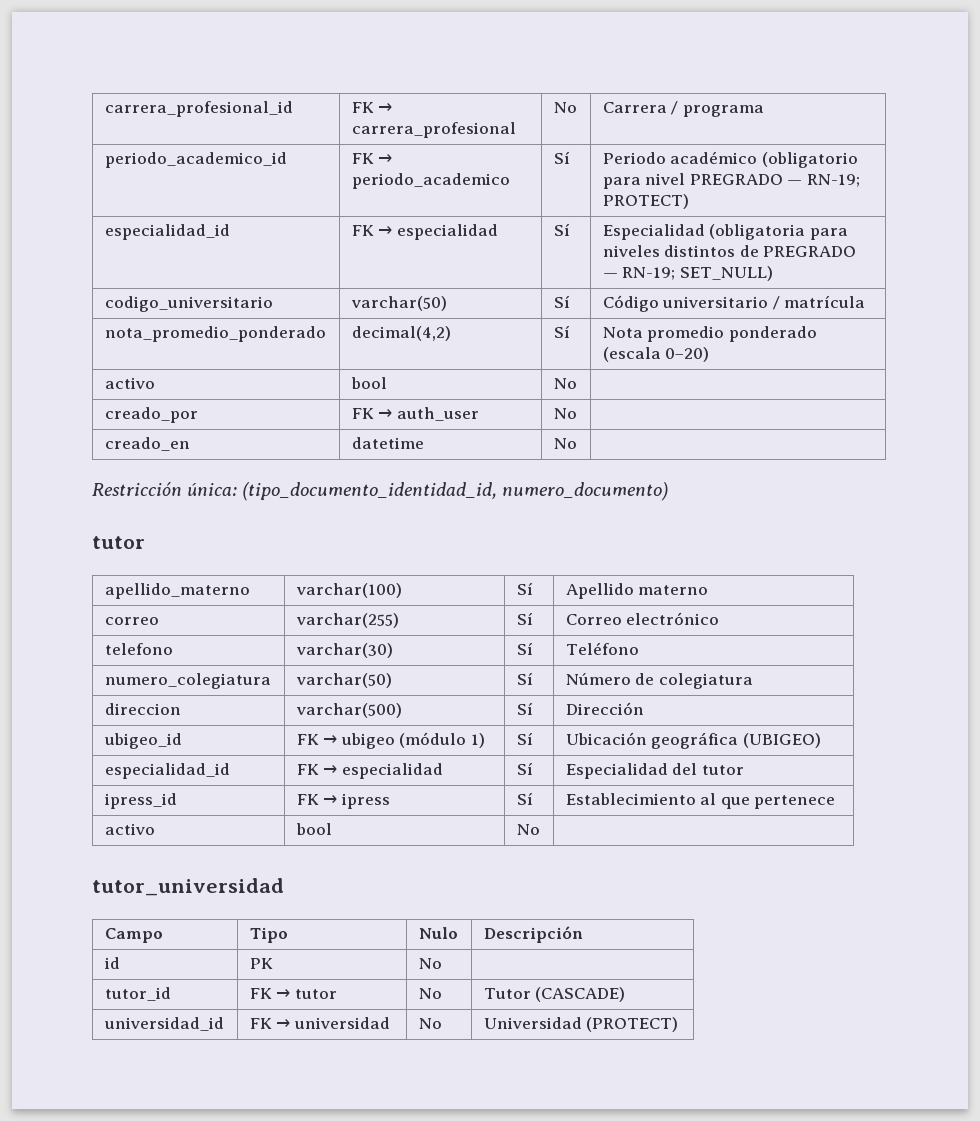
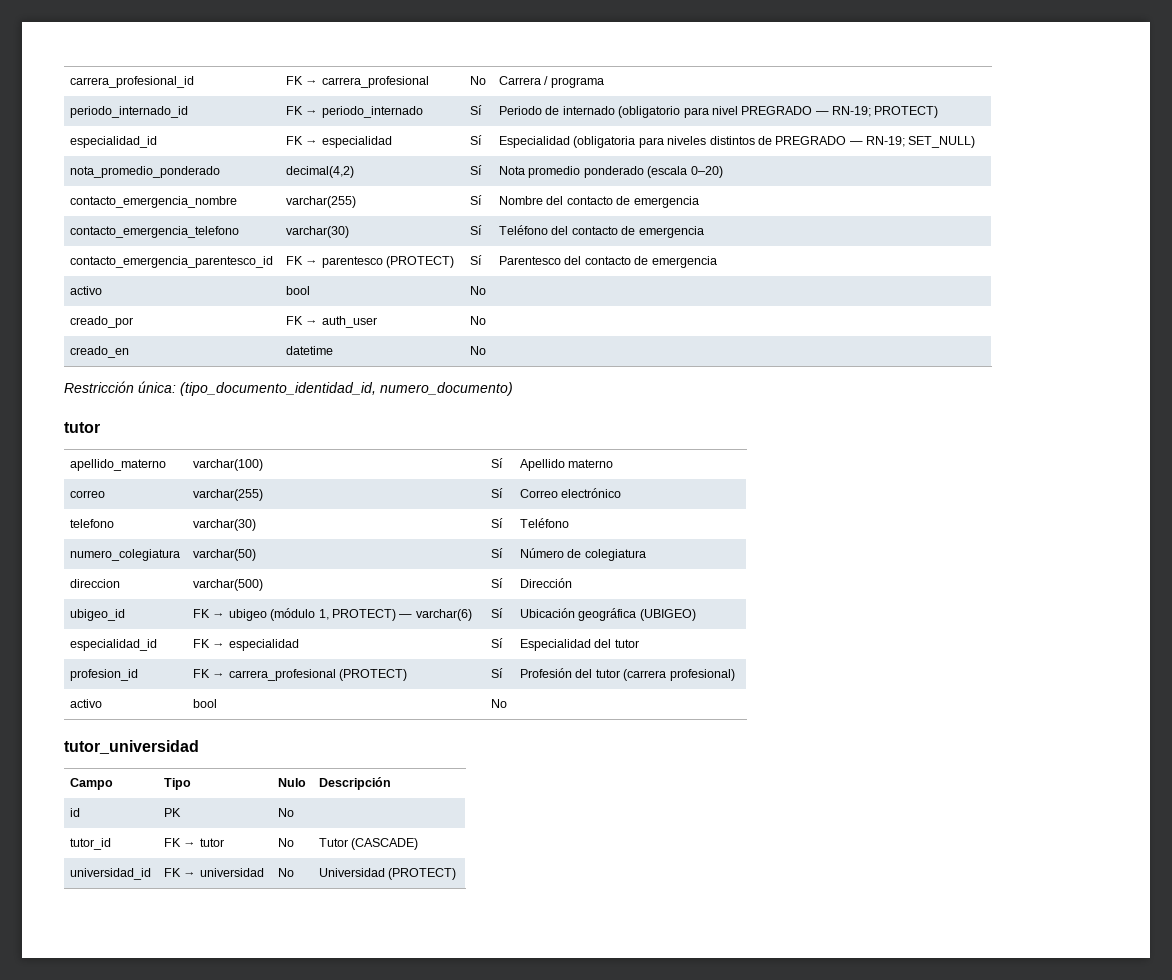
[104,152,287,168] [351,153,393,164] [351,173,510,189] periodo_academico_id | FK → periodo_academico -> [70,106,189,118] [286,106,423,118] periodo_internado_id | FK → periodo_internado
[670,151,758,164] académico -> [545,106,615,115] de internado
[104,296,273,312] [350,296,447,311] [553,295,570,308] [602,295,866,312] // codigo_universitario | varchar(50) | Sí | Código universitario / matrícula -> (976, 142) none
(710, 354) none -> [70,196,238,208] [286,196,357,208] [470,195,483,205] [499,196,699,208] [70,226,240,238] [286,226,350,238] [470,225,483,235] [499,225,704,238] [70,256,274,268] [286,256,455,268] [470,255,483,265] [499,256,717,268] // contacto_emergencia_nombre | varchar(255) | Sí | Nombre del contacto de emergencia // contacto_emergencia_telefono | varchar(30) | Sí | Teléfono del contacto de emergencia // contacto_emergencia_parentesco_id | FK → parentesco (PROTECT) | Sí | Parentesco del contacto de emergencia
[470,733,485,748] 1) -> [318,609,472,621] 1, PROTECT) — varchar(6)
[103,793,177,809] [296,793,390,809] [516,792,533,805] [565,793,836,809] ipress_id | FK → ipress | Sí | Establecimiento al que pertenece -> [70,669,139,681] [193,669,408,681] [491,668,504,678] [520,668,735,681] profesion_id | FK → carrera_profesional (PROTECT) | Sí | Profesión del tutor (carrera profesional)

